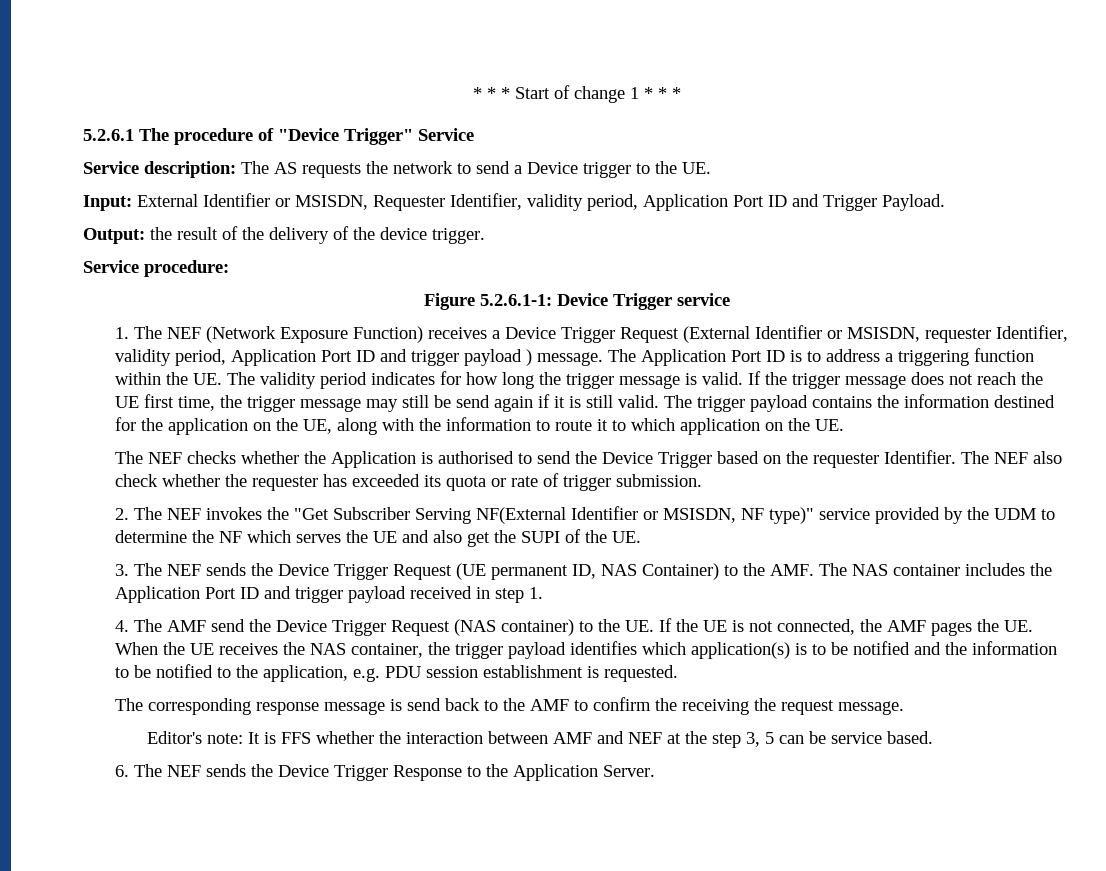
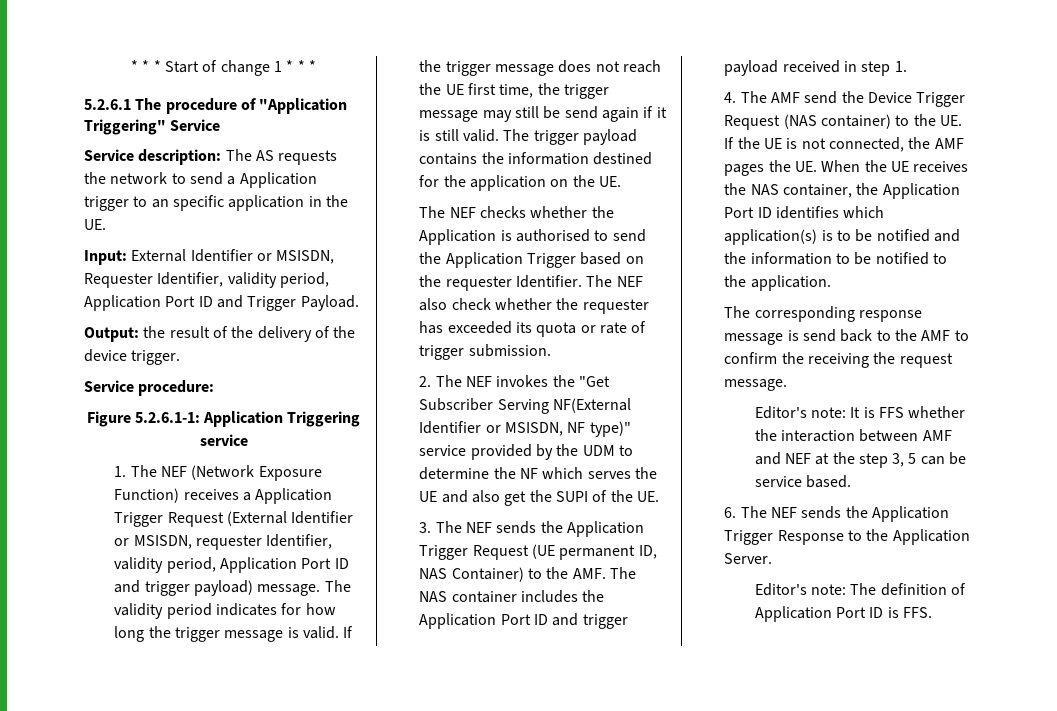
[278,128,413,145] "Device Trigger" -> [259,98,348,114] [84,119,166,135] "Application Triggering"
[527,162,578,174] Device -> [239,172,317,188] Application
(650, 168) none -> [151,195,322,211] an specific application in
[556,293,672,310] Device Trigger -> [203,411,361,427] Application Triggering
[505,327,557,339] Device -> [255,488,333,504] Application
[464,348,1035,366] [115,372,223,385] payload ) message. The Application Port ID is to address a triggering function within the UE. -> [193,580,321,596] payload) message.
[303,417,811,435] UE, along with the information to route it to which application on the -> (595, 181) none
[602,452,654,464] Device -> [445,252,523,268] Application
[278,564,330,576] Device -> [566,521,644,537] Application
[455,642,567,659] trigger payload -> [882,183,960,199] [724,207,772,218] Application Port ID
[263,665,679,682] application, e.g. PDU session establishment is requested. -> [750,275,831,291] application.
[278,765,330,777] Device -> [871,506,949,522] Application
(656, 771) none -> [754,583,966,596] [754,606,932,622] // Editor's note: The definition of Application Port ID is FFS.

